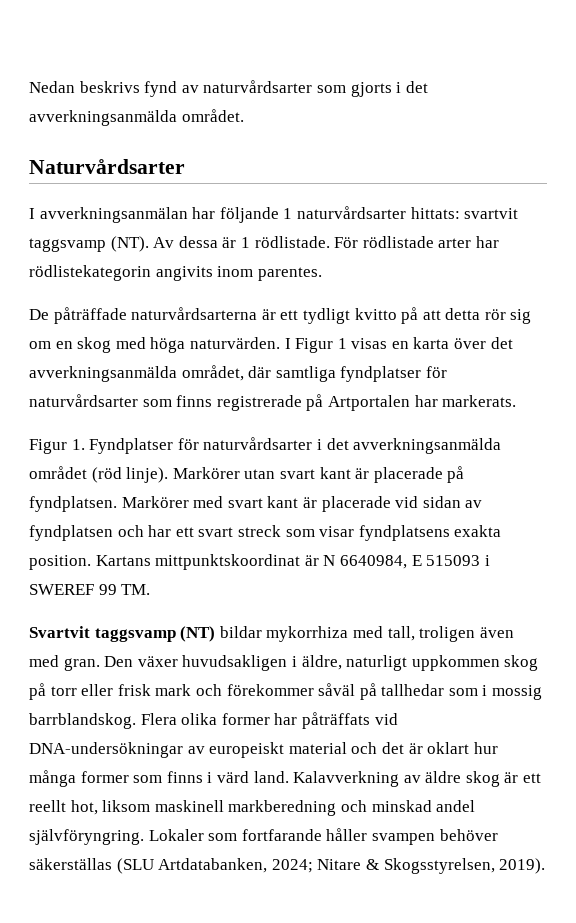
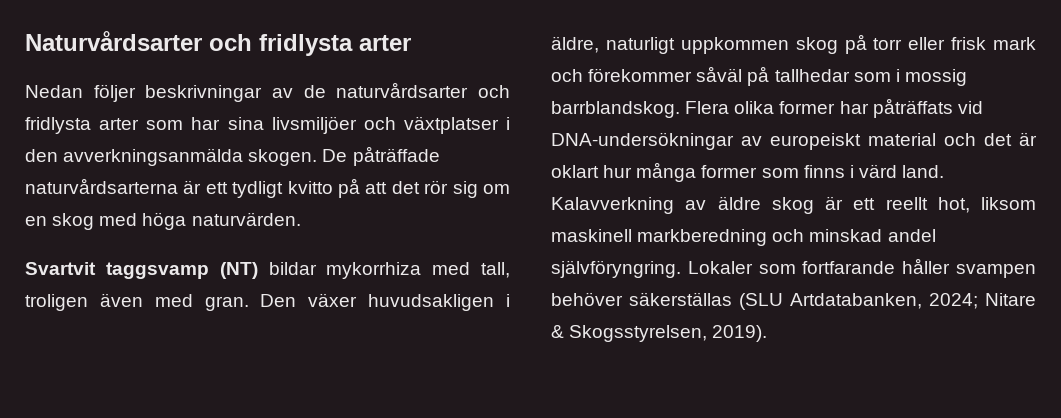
[29,80,428,97] [29,109,244,126] [29,159,185,174] [29,206,519,223] [29,236,499,252] [29,265,322,281] Nedan beskrivs fynd av naturvårdsarter som gjorts i det avverkningsanmälda området. // Naturvårdsarter // I avverkningsanmälan har följande 1 naturvårdsarter hittats: svartvit taggsvamp (NT). Av dessa är 1 rödlistade. För rödlistade arter har rödlistekategorin angivits inom parentes. // -> [25,31,411,56] [25,82,511,102] [25,116,510,134] [25,148,318,166] Naturvårdsarter och fridlysta arter // Nedan följer beskrivningar av de naturvårdsarter och fridlysta arter som har sina livsmiljöer och växtplatser i den avverkningsanmälda skogen.
[445,308,481,320] detta -> [391,181,420,194] det
[284,337,513,353] [29,365,447,382] [29,394,517,411] [29,437,502,454] [29,466,465,483] [29,496,483,512] [29,525,502,541] [29,554,490,570] [29,584,151,595] I Figur 1 visas en karta över det avverkningsanmälda området, där samtliga fyndplatser för naturvårdsarter som finns registrerade på Artportalen har markerats. // Figur 1. Fyndplatser för naturvårdsarter i det avverkningsanmälda området (röd linje). Markörer utan svart kant är placerade på fyndplatsen. Markörer med svart kant är placerade vid sidan av fyndplatsen och har ett svart streck som visar fyndplatsens exakta position. Kartans mittpunktskoordinat är N 6640984, E 515093 i SWEREF 99 TM. -> (301, 219) none

